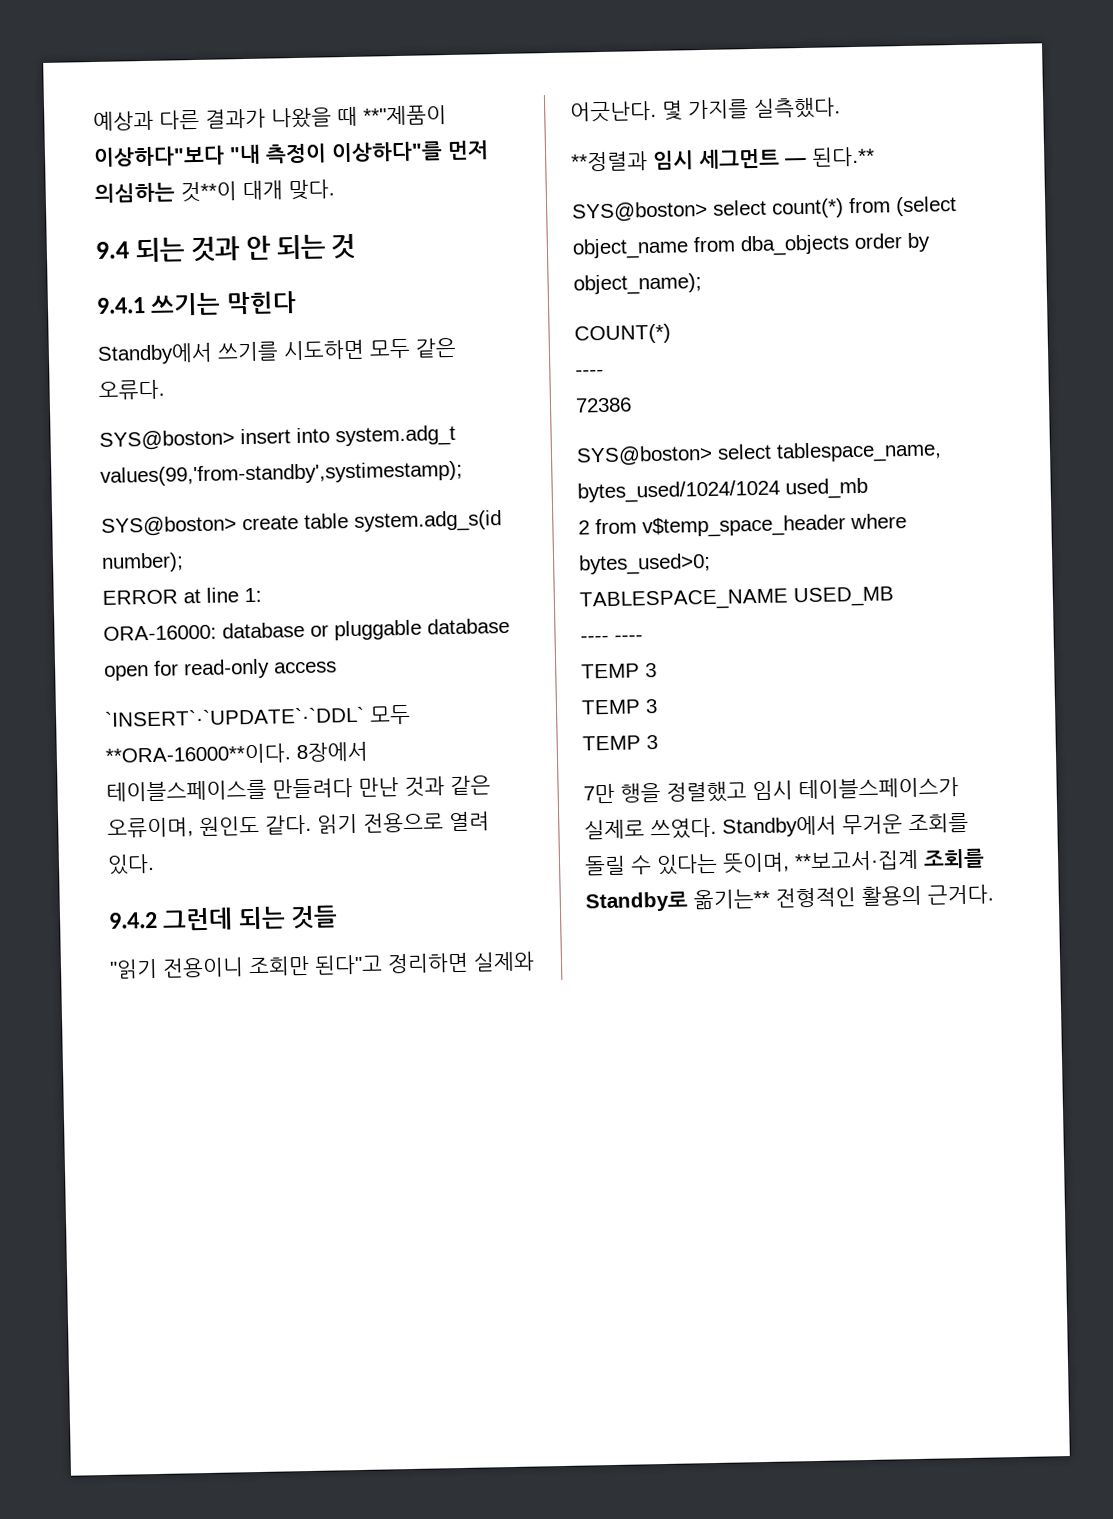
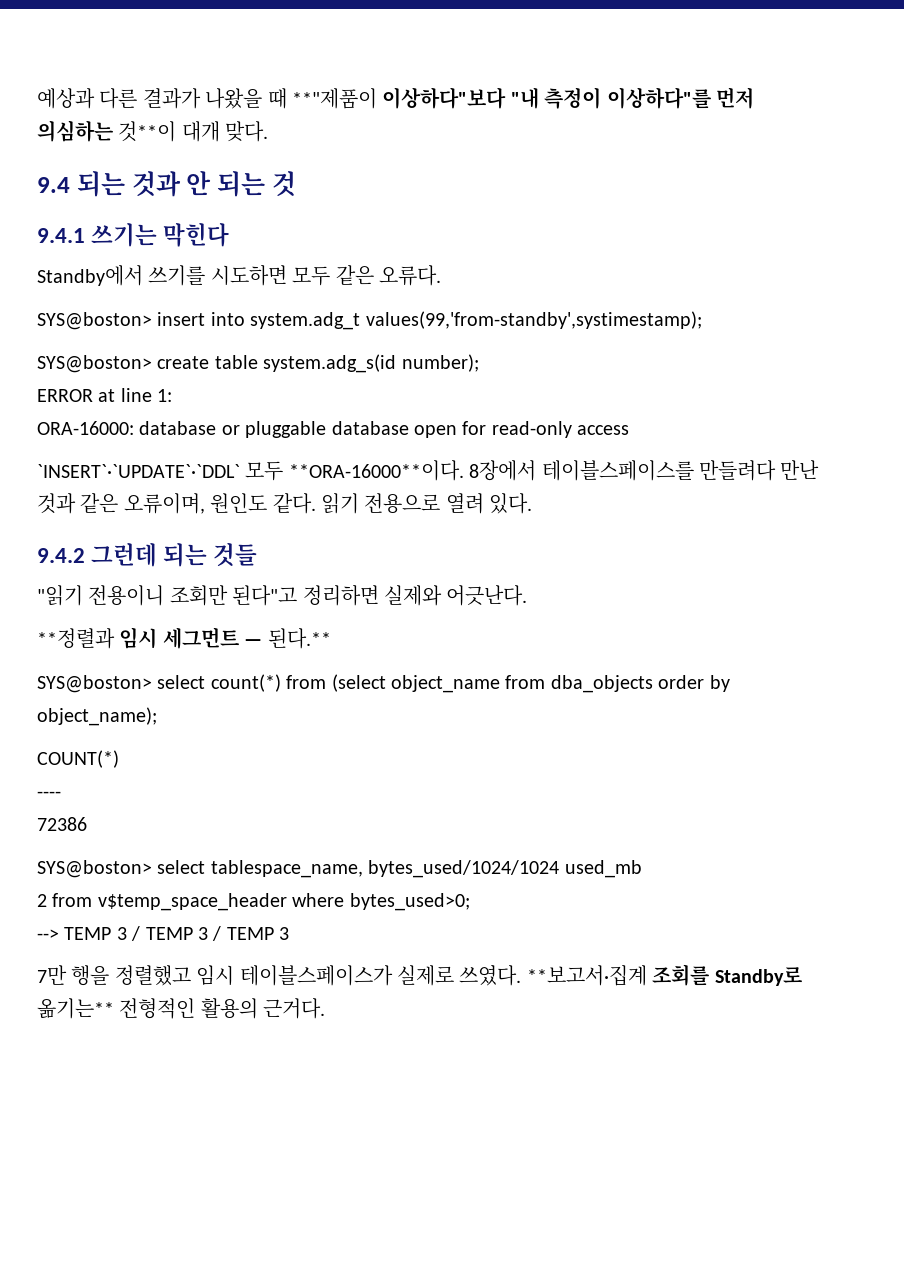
[662,97,841,121] 몇 가지를 실측했다. -> (528, 595) none
[579,586,895,612] [580,634,643,643] [581,663,657,679] [581,699,658,715] TABLESPACE_NAME USED_MB // ---- ---- // TEMP 3 // TEMP 3 // -> [37,926,222,941] --> TEMP 3 / TEMP 3 /
[722,812,969,838] [584,852,790,876] Standby에서 무거운 조회를 돌릴 수 있다는 뜻이며, -> (522, 975) none

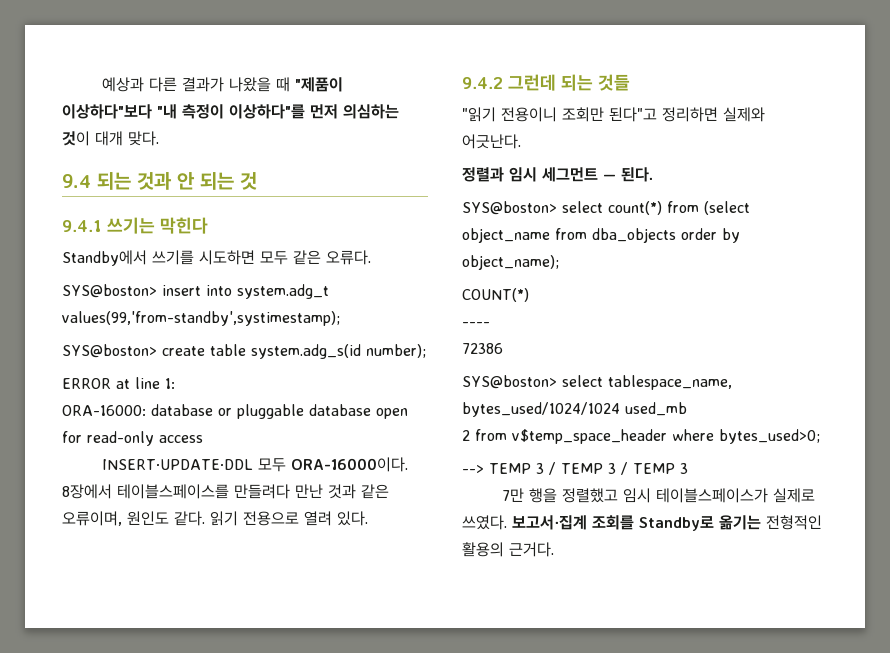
[292,88,377,109] **"제품이 -> [295,77,344,92] "제품이
[118,121,177,142] 것**이 -> [62,131,90,146] 것이
[37,460,464,481] `INSERT`·`UPDATE`·`DDL` 모두 **ORA-16000**이다. -> [102,457,409,472] INSERT·UPDATE·DDL 모두 ORA-16000이다.
[37,628,115,649] **정렬과 -> [462,167,504,182] 정렬과
[267,628,331,649] 된다.** -> [621,167,653,182] 된다.
[526,965,647,986] **보고서·집계 -> [512,515,587,530] 보고서·집계
[37,998,114,1019] 옮기는** -> [719,515,761,530] 옮기는

